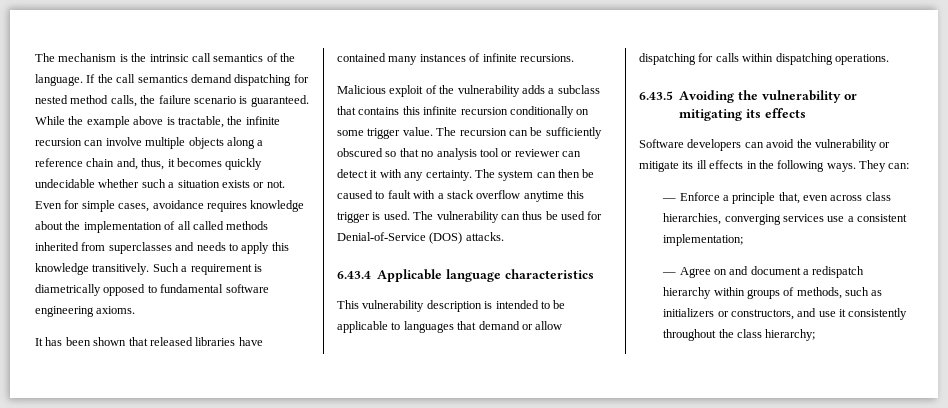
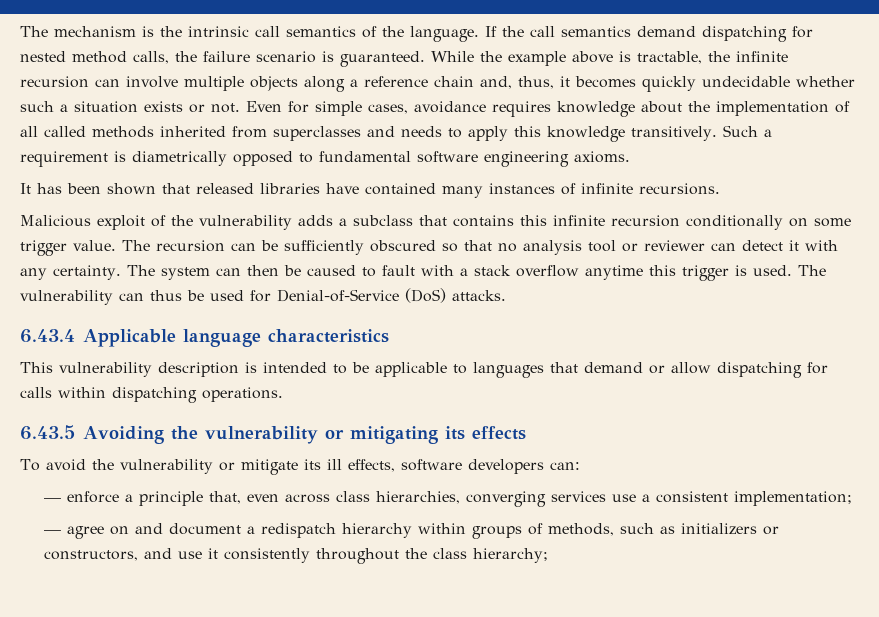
[429,232,463,244] (DOS) -> [405,288,446,303] (DoS)
[639,139,764,151] Software developers can -> [20,459,40,471] To
[709,160,886,172] effects in the following ways. They -> [347,459,544,474] effects, software developers
[679,192,720,201] Enforce -> [67,491,120,503] enforce
[679,267,711,278] Agree -> [67,526,105,539] agree

